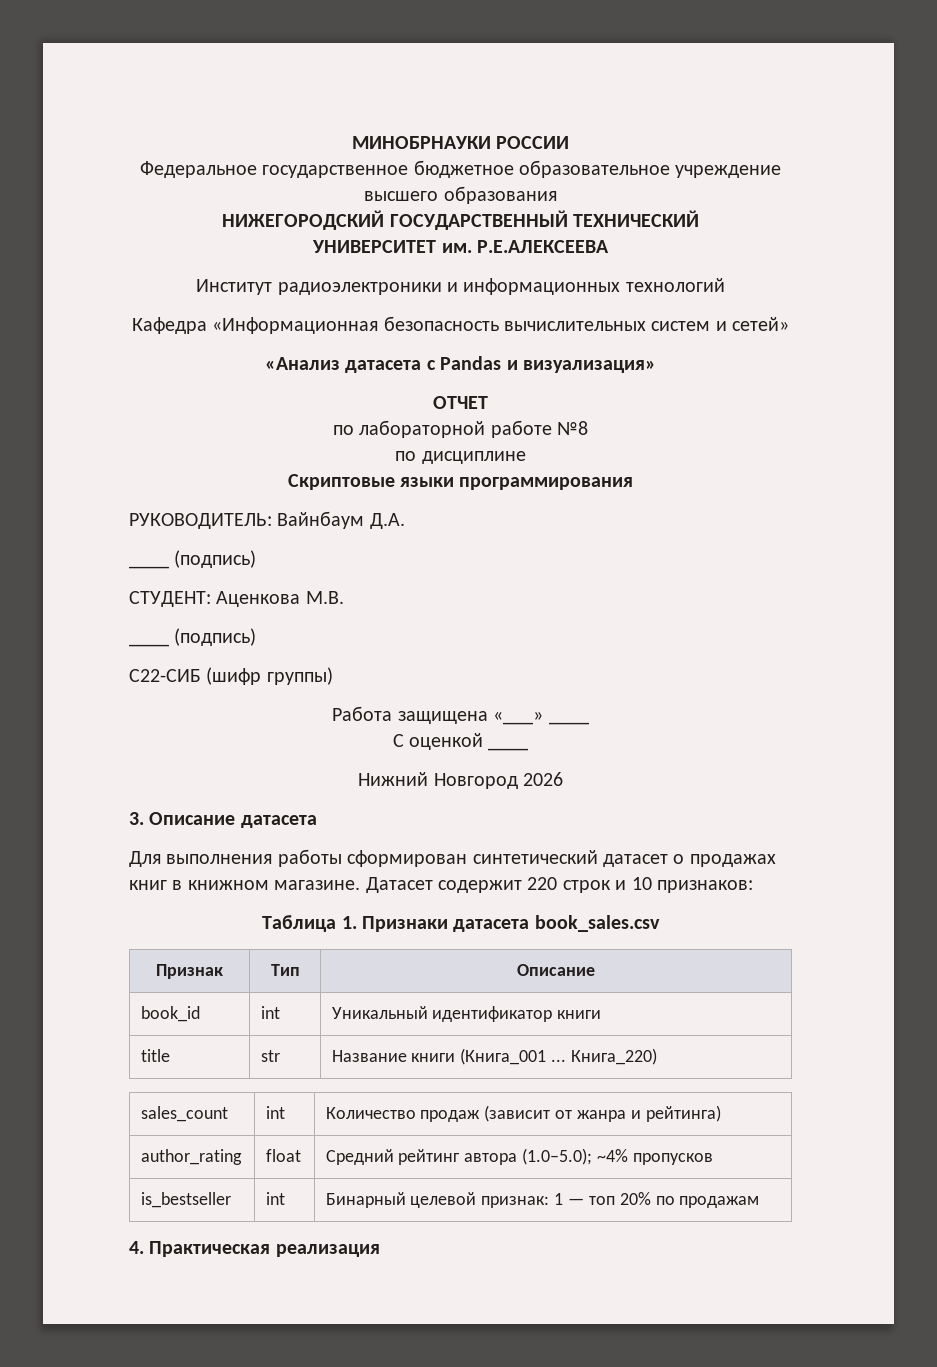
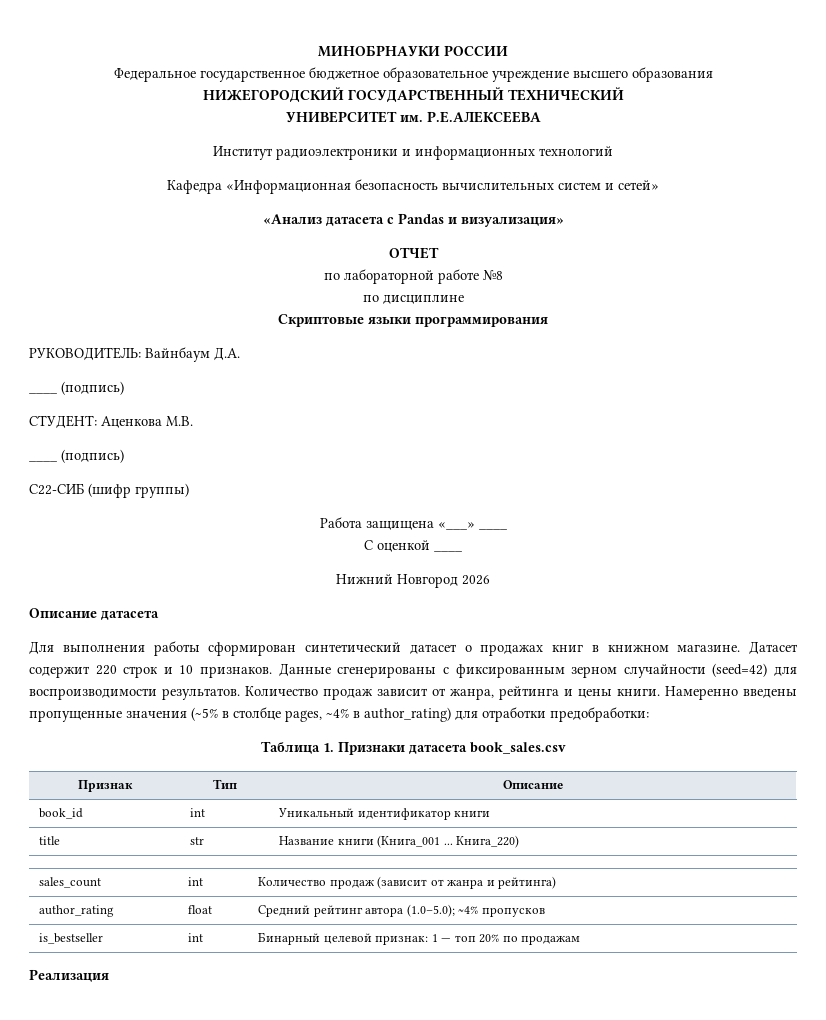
[129,812,144,825] 3. -> (490, 580) none
[656,880,753,893] признаков: -> [200,663,798,678] [29,686,797,700] [29,707,649,722] признаков. Данные сгенерированы с фиксированным зерном случайности (seed=42) для воспроизводимости результатов. Количество продаж зависит от жанра, рейтинга и цены книги. Намеренно введены пропущенные значения (~5% в столбце pages, ~4% в author_rating) для отработки предобработки:
[129,1241,380,1257] 4. Практическая реализация -> [29,969,109,982] Реализация

